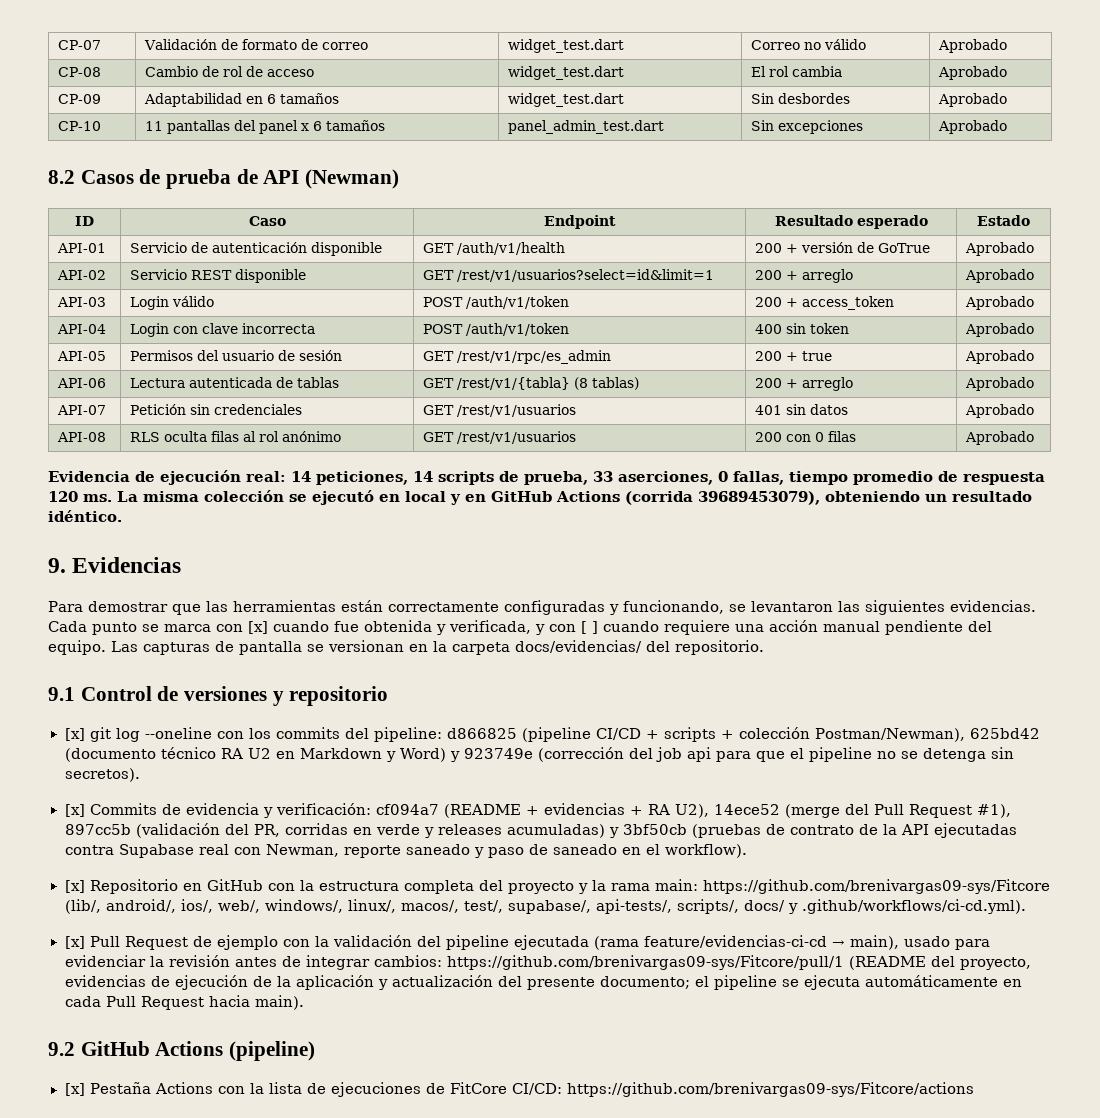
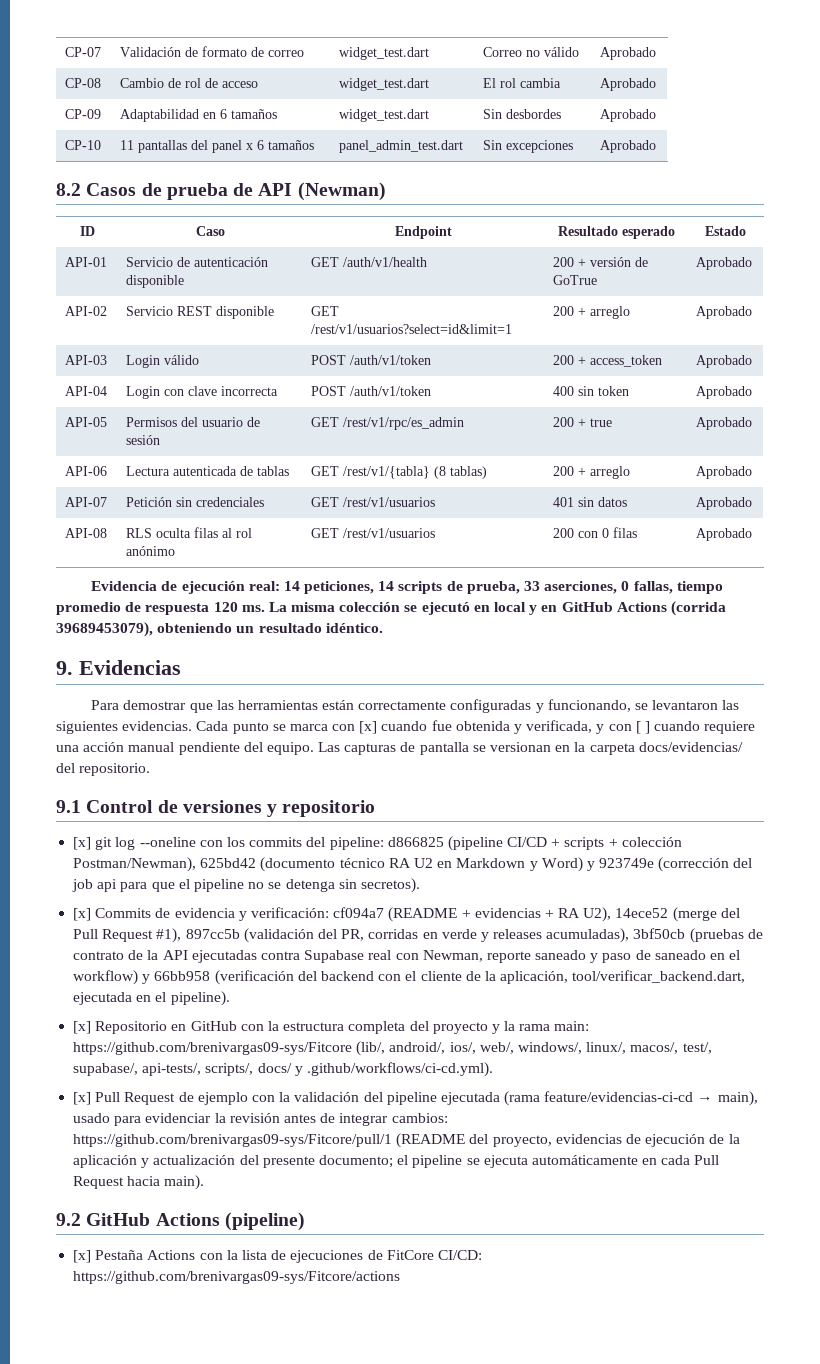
[506,824,619,838] acumuladas) y -> [546,928,630,943] acumuladas),
[664,844,747,858] workflow). -> [73,970,746,985] [73,991,230,1006] workflow) y 66bb958 (verificación del backend con el cliente de la aplicación, tool/verificar_backend.dart, ejecutada en el pipeline).

